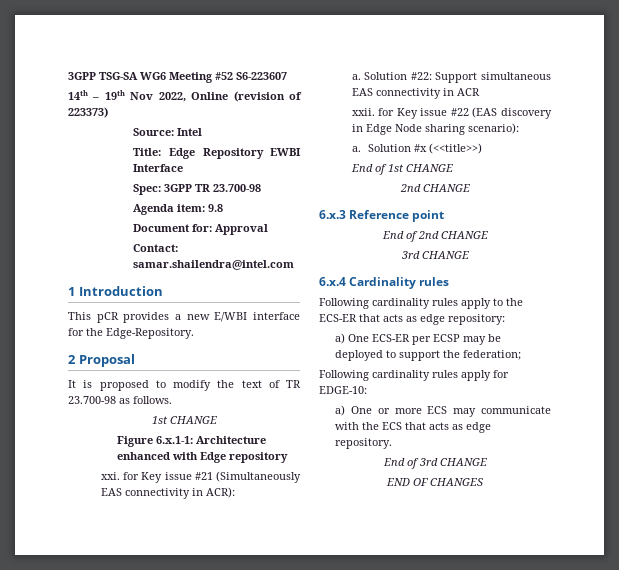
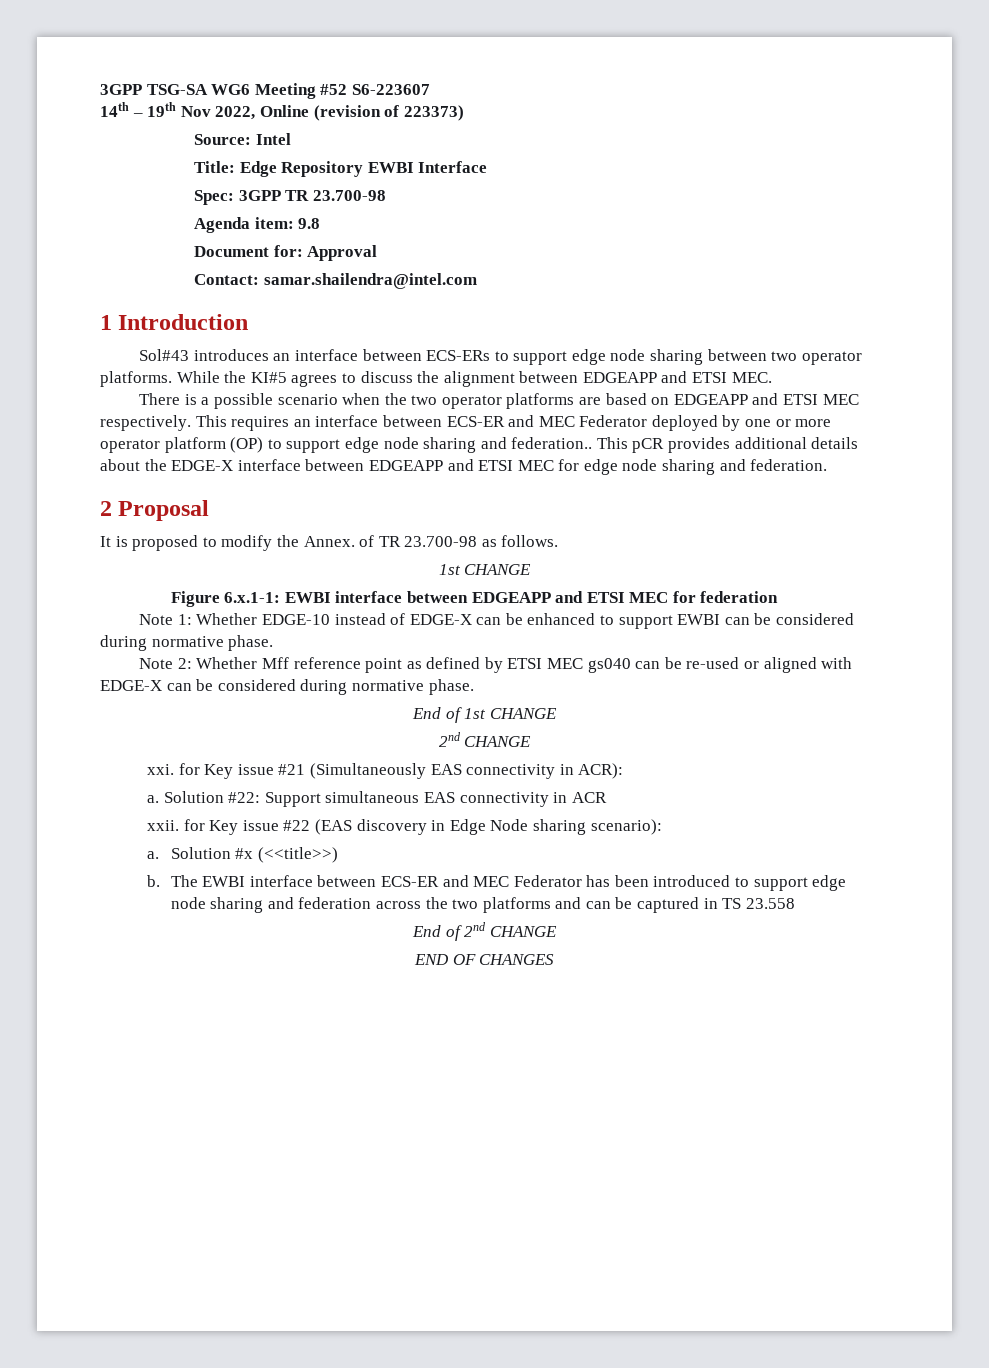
[68,312,300,323] [68,328,194,339] This pCR provides a new E/WBI interface for the Edge-Repository. -> [139,349,862,365] [100,371,772,387] [139,393,859,409] [100,415,832,431] [100,437,859,453] [100,459,828,475] Sol#43 introduces an interface between ECS-ERs to support edge node sharing between two operator platforms. While the KI#5 agrees to discuss the alignment between EDGEAPP and ETSI MEC. // There is a possible scenario when the two operator platforms are based on EDGEAPP and ETSI MEC respectively. This requires an interface between ECS-ER and MEC Federator deployed by one or more operator platform (OP) to support edge node sharing and federation.. This pCR provides additional details about the EDGE-X interface between EDGEAPP and ETSI MEC for edge node sharing and federation.
[241,380,262,388] text -> [303,536,355,547] Annex.
[196,436,267,444] [117,452,289,463] Architecture enhanced with Edge repository -> [284,591,779,603] [139,613,855,629] [100,635,274,651] [139,657,853,673] [100,679,474,695] [412,707,557,723] [438,732,532,747] EWBI interface between EDGEAPP and ETSI MEC for federation // Note 1: Whether EDGE-10 instead of EDGE-X can be enhanced to support EWBI can be considered during normative phase. // Note 2: Whether Mff reference point as defined by ETSI MEC gs040 can be re-used or aligned with EDGE-X can be considered during normative phase. // End of 1st CHANGE // 2nd CHANGE
[350,164,453,175] [399,184,470,192] [319,210,445,222] [381,231,488,242] [400,251,469,259] [319,277,450,289] [319,298,523,309] [319,314,505,325] [335,333,502,345] [335,350,522,361] [319,370,509,381] [319,386,367,394] [335,405,551,417] [335,422,492,433] [335,438,393,449] [382,458,438,469] End of 1st CHANGE // 2nd CHANGE // 6.x.3 Reference point // End of 2nd CHANGE // 3rd CHANGE // 6.x.4 Cardinality rules // Following cardinality rules apply to the ECS-ER that acts as edge repository: // a) One ECS-ER per ECSP may be deployed to support the federation; // Following cardinality rules apply for EDGE-10: // a) One or more ECS may communicate with the ECS that acts as edge repository. // End of 3rd -> [147,875,847,891] [170,897,795,913] [412,922,487,941] b. The EWBI interface between ECS-ER and MEC Federator has been introduced to support edge node sharing and federation across the two platforms and can be captured in TS 23.558 // End of 2nd

